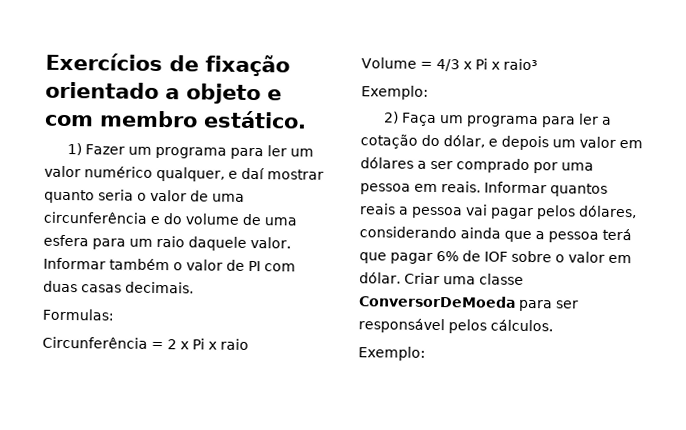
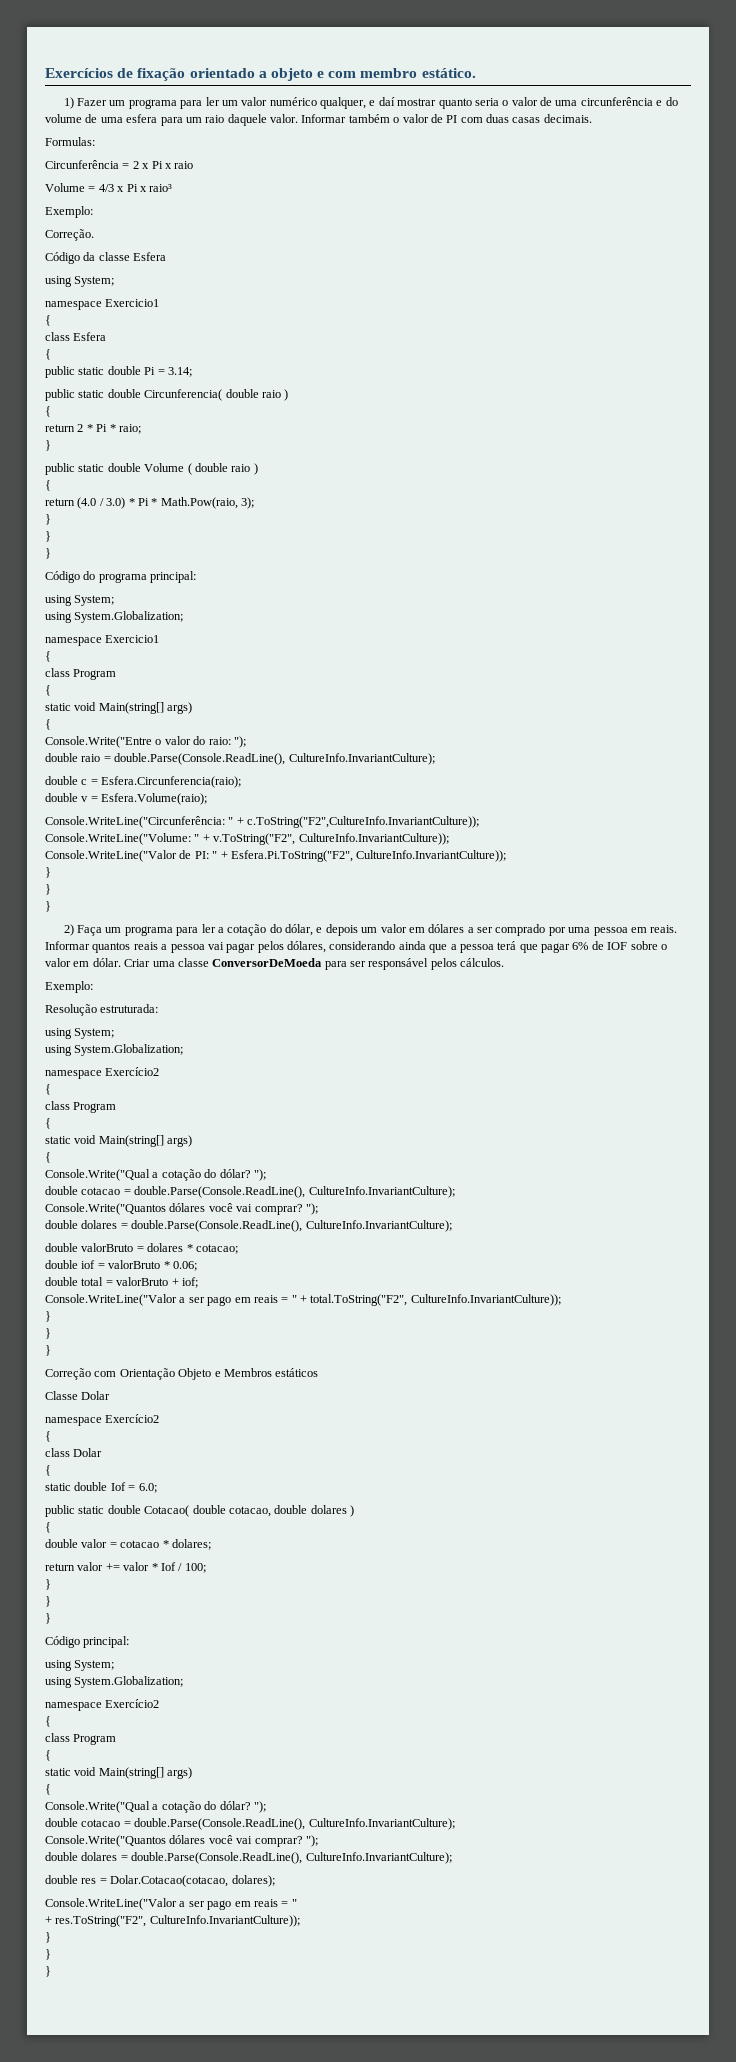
(429, 92) none -> [45,229,94,241] [45,252,167,264] [45,276,115,287] [45,299,160,310] [45,315,51,326] [45,332,107,341] [45,349,51,360] [45,366,192,378] [45,389,289,401] [45,406,51,417] [45,424,141,434] [45,440,51,451] [45,463,258,475] [45,480,51,491] [45,497,254,509] [45,514,51,525] [45,531,51,542] [45,548,51,559] [45,571,197,583] [45,595,115,606] [45,611,184,623] [45,635,160,646] [45,651,51,662] [45,668,117,680] [45,685,51,696] [45,702,193,714] [45,719,51,730] [45,736,246,748] [45,753,435,765] [45,776,242,788] [45,793,208,805] [45,816,480,828] [45,833,449,845] [45,850,507,862] [45,867,51,878] [45,884,51,895] [45,901,51,912] // Correção. // Código da classe Esfera // using System; // namespace Exercicio1 // { // class Esfera // { // public static double Pi = 3.14; // public static double Circunferencia( double raio ) // { // return 2 * Pi * raio; // } // public static double Volume ( double raio ) // { // return (4.0 / 3.0) * Pi * Math.Pow(raio, 3); // } // } // } // Código do programa principal: // using System; // using System.Globalization; // namespace Exercicio1 // { // class Program // { // static void Main(string[] args) // { // Console.Write("Entre o valor do raio: "); // double raio = double.Parse(Console.ReadLine(), CultureInfo.InvariantCulture); // double c = Esfera.Circunferencia(raio); // double v = Esfera.Volume(raio); // Console.WriteLine("Circunferência: " + c.ToString("F2",CultureInfo.InvariantCulture)); // Console.WriteLine("Volume: " + v.ToString("F2", CultureInfo.InvariantCulture)); // Console.WriteLine("Valor de PI: " + Esfera.Pi.ToString("F2", CultureInfo.InvariantCulture)); // } // } // }
(426, 353) none -> [45,1004,159,1016] [45,1028,115,1039] [45,1044,184,1056] [45,1067,160,1079] [45,1084,51,1095] [45,1101,117,1113] [45,1118,51,1129] [45,1135,193,1147] [45,1152,51,1163] [45,1169,266,1181] [45,1186,455,1198] [45,1203,318,1215] [45,1220,452,1232] [45,1243,238,1254] [45,1260,197,1271] [45,1277,198,1288] [45,1294,561,1306] [45,1311,51,1322] [45,1328,51,1339] [45,1345,51,1356] [45,1368,319,1380] [45,1391,111,1400] [45,1414,160,1426] [45,1431,51,1442] [45,1448,103,1457] [45,1465,51,1476] [45,1482,157,1493] [45,1505,354,1517] [45,1522,51,1533] [45,1539,211,1550] [45,1562,206,1573] [45,1579,51,1590] [45,1596,51,1607] [45,1613,51,1624] [45,1636,130,1648] [45,1660,115,1671] [45,1676,184,1688] [45,1699,160,1711] [45,1716,51,1727] [45,1733,117,1745] [45,1750,51,1761] [45,1767,193,1779] [45,1784,51,1795] [45,1801,266,1813] [45,1818,455,1830] [45,1835,318,1847] [45,1852,452,1864] [45,1875,275,1887] [45,1898,297,1910] [45,1915,300,1927] [45,1932,51,1943] [45,1949,51,1960] [45,1966,51,1977] // Resolução estruturada: // using System; // using System.Globalization; // namespace Exercício2 // { // class Program // { // static void Main(string[] args) // { // Console.Write("Qual a cotação do dólar? "); // double cotacao = double.Parse(Console.ReadLine(), CultureInfo.InvariantCulture); // Console.Write("Quantos dólares você vai comprar? "); // double dolares = double.Parse(Console.ReadLine(), CultureInfo.InvariantCulture); // double valorBruto = dolares * cotacao; // double iof = valorBruto * 0.06; // double total = valorBruto + iof; // Console.WriteLine("Valor a ser pago em reais = " + total.ToString("F2", CultureInfo.InvariantCulture)); // } // } // } // Correção com Orientação Objeto e Membros estáticos // Classe Dolar // namespace Exercício2 // { // class Dolar // { // static double Iof = 6.0; // public static double Cotacao( double cotacao, double dolares ) // { // double valor = cotacao * dolares; // return valor += valor * Iof / 100; // } // } // } // Código principal: // using System; // using System.Globalization; // namespace Exercício2 // { // class Program // { // static void Main(string[] args) // { // Console.Write("Qual a cotação do dólar? "); // double cotacao = double.Parse(Console.ReadLine(), CultureInfo.InvariantCulture); // Console.Write("Quantos dólares você vai comprar? "); // double dolares = double.Parse(Console.ReadLine(), CultureInfo.InvariantCulture); // double res = Dolar.Cotacao(cotacao, dolares); // Console.WriteLine("Valor a ser pago em reais = " // + res.ToString("F2", CultureInfo.InvariantCulture)); // } // } // }

